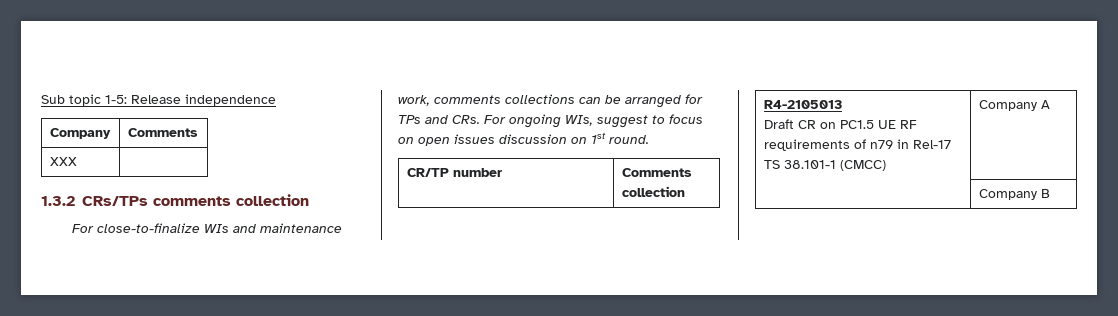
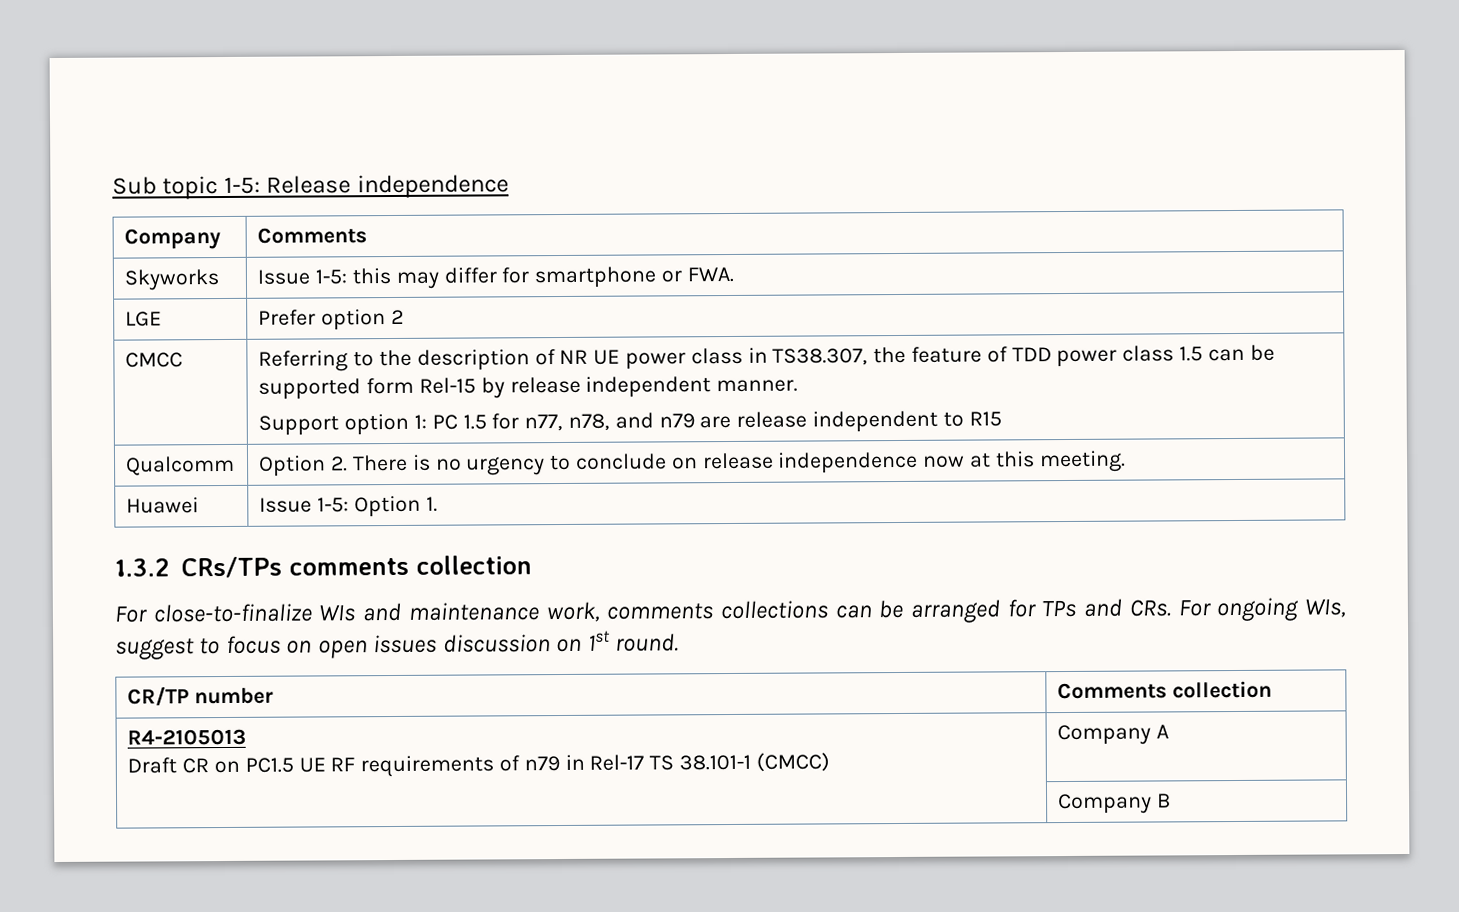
[49,157,77,166] XXX | -> [124,269,221,291] [257,266,734,289] [125,311,163,327] [258,309,404,331] [125,352,184,368] [258,344,1275,372] [258,376,799,400] [258,410,1002,436] [125,455,236,476] [258,450,1126,477] [126,497,200,514] [259,495,438,518] Skyworks | Issue 1-5: this may differ for smartphone or FWA. // LGE | Prefer option 2 // CMCC | Referring to the description of NR UE power class in TS38.307, the feature of TDD power class 1.5 can be supported form Rel-15 by release independent manner. // Support option 1: PC 1.5 for n77, n78, and n79 are release independent to R15 // Qualcomm | Option 2. There is no urgency to conclude on release independence now at this meeting. // Huawei | Issue 1-5: Option 1.

